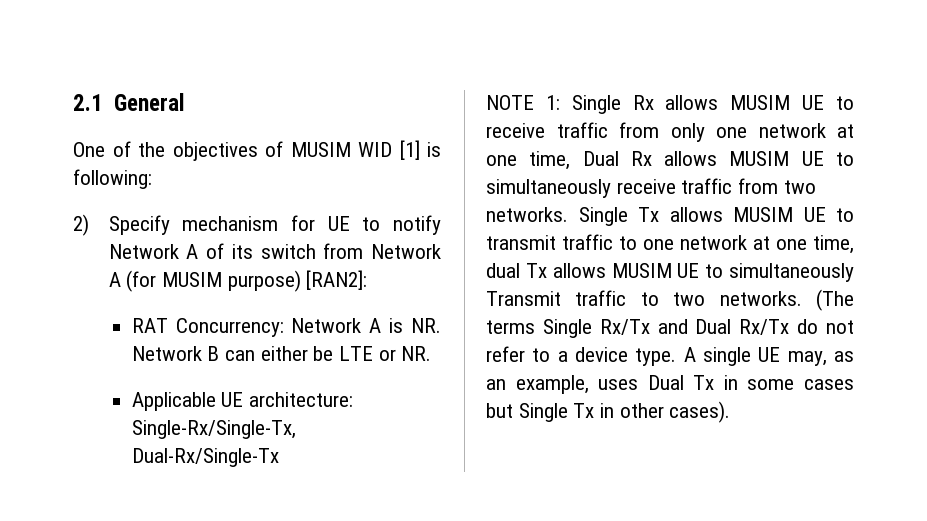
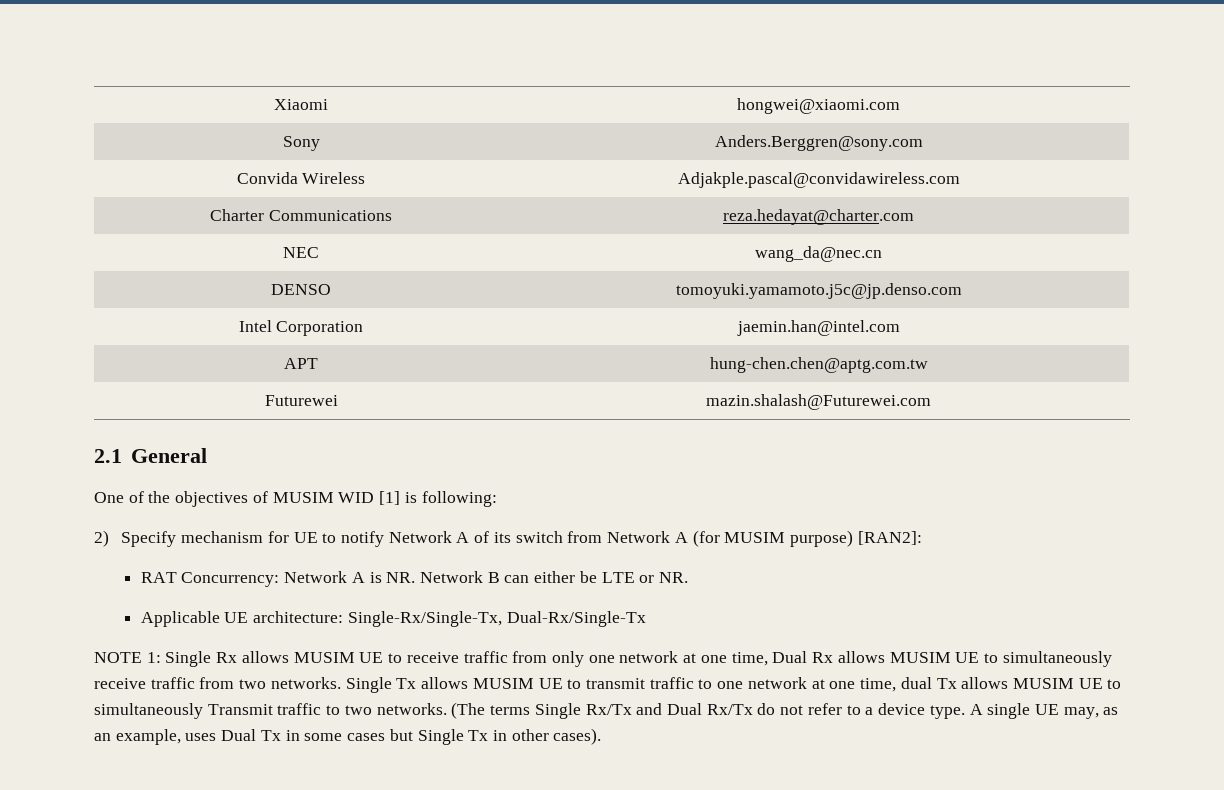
(73, 102) none -> [274,99,328,110] [737,98,900,114] [282,136,320,151] [714,135,923,151] [236,172,366,184] [677,172,960,188] [210,209,392,221] [723,209,914,225] [283,247,319,258] [755,246,882,262] [271,284,331,295] [675,283,962,299] [238,320,364,336] [736,320,900,336] [284,358,318,369] [709,357,928,373] [264,395,338,406] [706,394,931,410] Xiaomi | hongwei@xiaomi.com // Sony | Anders.Berggren@sony.com // Convida Wireless | Adjakple.pascal@convidawireless.com // Charter Communications | reza.hedayat@charter.com // NEC | wang_da@nec.cn // DENSO | tomoyuki.yamamoto.j5c@jp.denso.com // Intel Corporation | jaemin.han@intel.com // APT | hung-chen.chen@aptg.com.tw // Futurewei | mazin.shalash@Futurewei.com //

